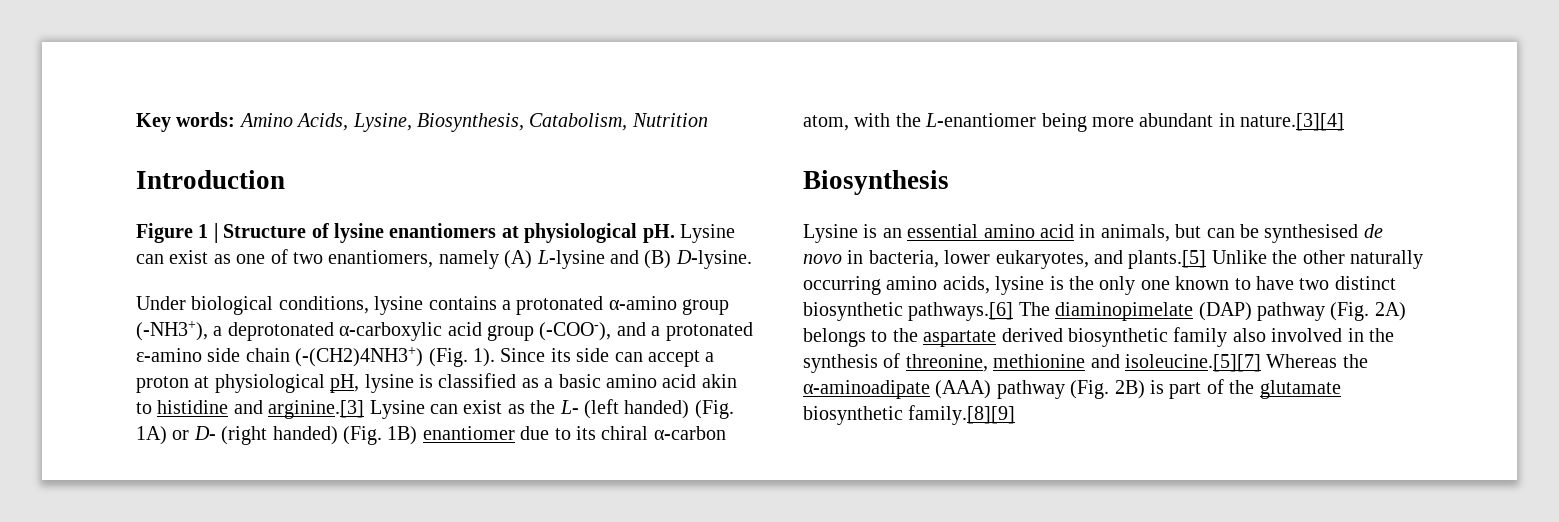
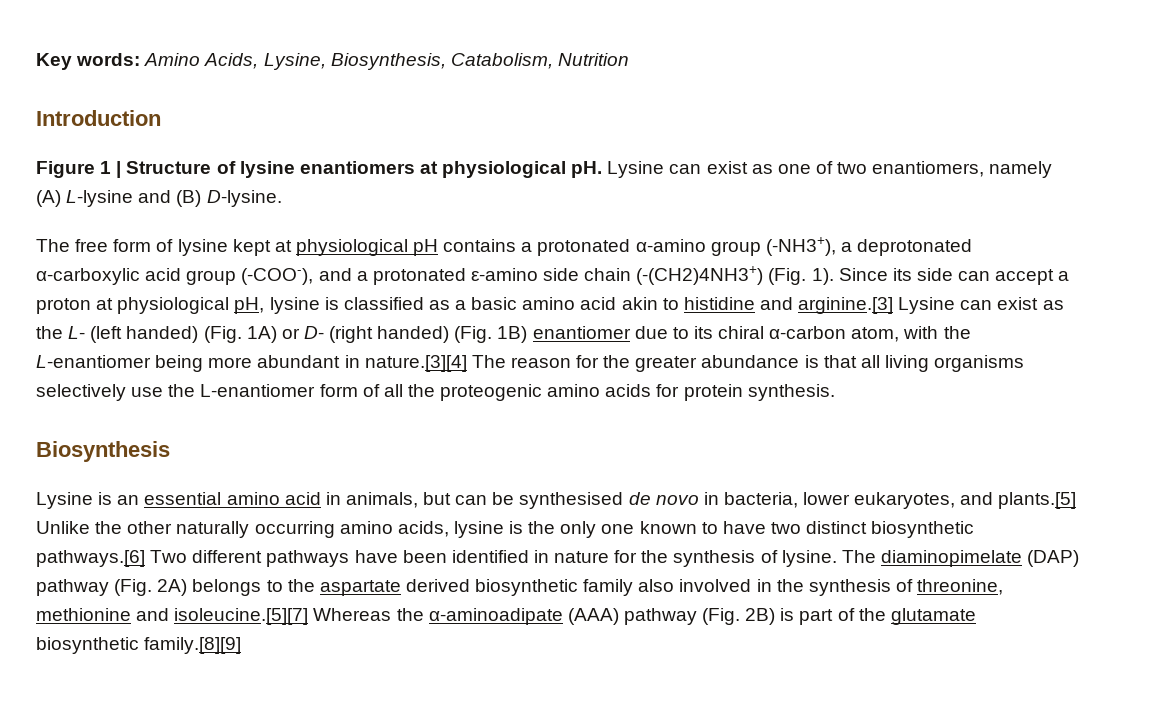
[136,296,424,315] Under biological conditions, lysine -> [36,239,439,256] The free form of lysine kept at physiological pH
(1345, 122) none -> [471,355,1025,372] [36,384,835,401] The reason for the greater abundance is that all living organisms selectively use the L-enantiomer form of all the proteogenic amino acids for protein synthesis.
(1014, 311) none -> [150,550,837,567] Two different pathways have been identified in nature for the synthesis of lysine.

